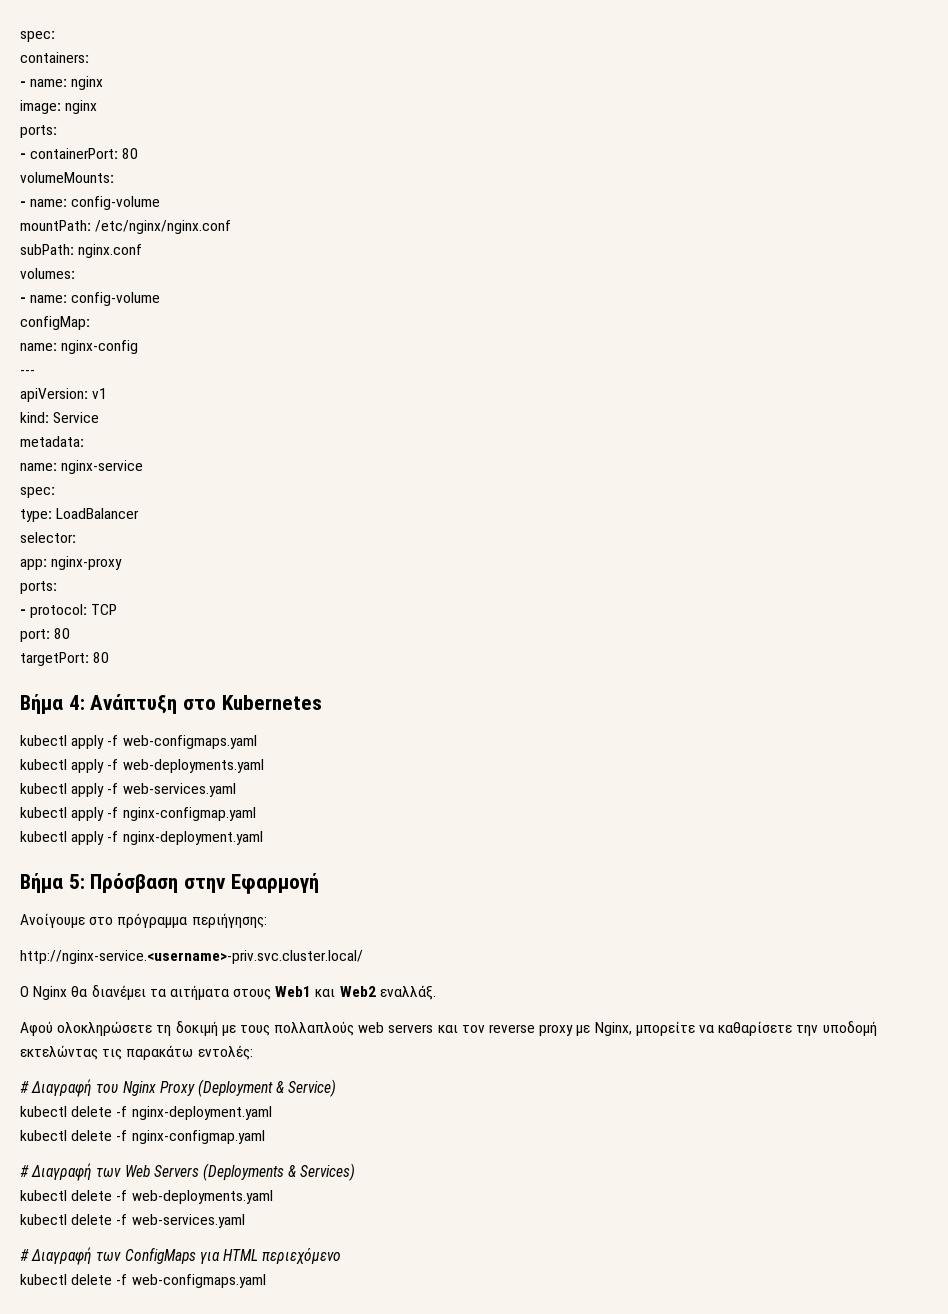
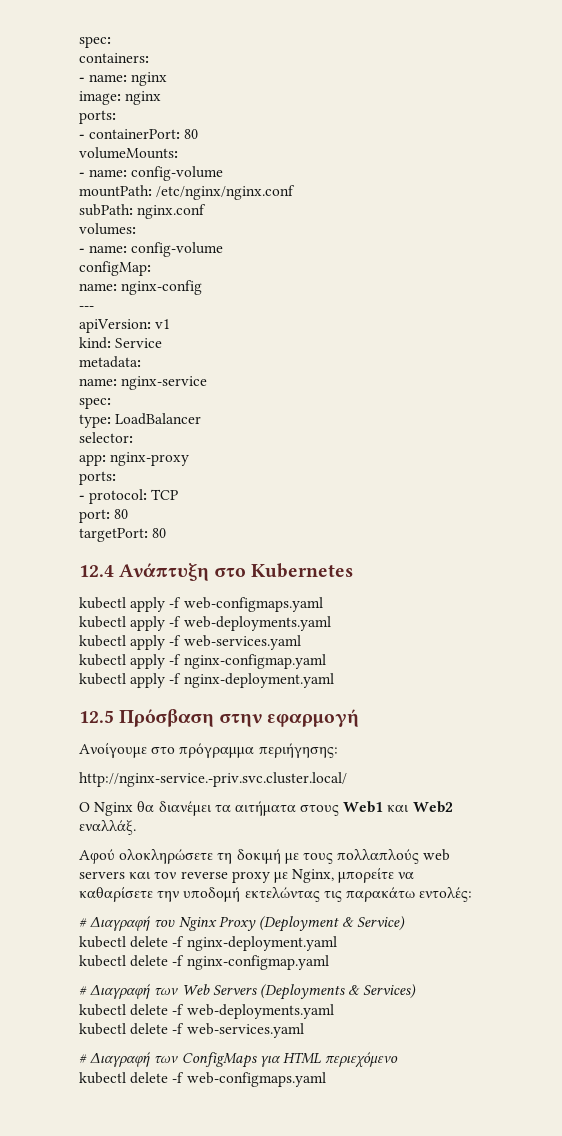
[20,694,85,714] Βήμα 4: -> [79,565,114,577] 12.4
[20,873,85,893] Βήμα 5: -> [79,710,114,723] 12.5
[230,873,319,894] Εφαρμογή -> [266,709,359,727] εφαρμογή
[20,950,363,964] http://nginx-service.<username>-priv.svc.cluster.local/ -> [79,772,347,787] http://nginx-service.-priv.svc.cluster.local/

